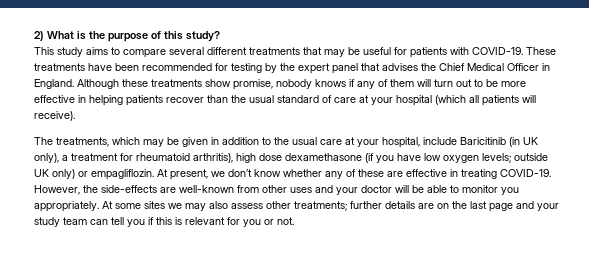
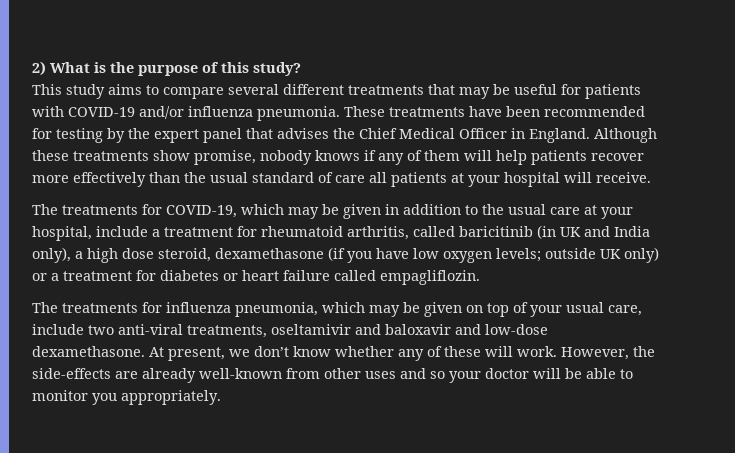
[472,47,523,55] COVID-19. -> [68,106,340,121] COVID-19 and/or influenza pneumonia.
[434,79,526,87] [34,95,204,106] turn out to be more effective in helping patients recover -> [496,150,644,165] [32,172,146,187] help patients recover more effectively
(356, 100) none -> [369,172,447,187] all patients
[435,95,536,106] [34,111,75,121] [34,137,109,147] (which all patients will receive). // The treatments, -> [564,172,651,183] [32,204,237,218] will receive. // The treatments for COVID-19,
[460,137,538,147] [34,153,233,163] Baricitinib (in UK only), a treatment for rheumatoid arthritis), -> [152,225,650,240] [32,247,83,263] a treatment for rheumatoid arthritis, called baricitinib (in UK and India only), a
(282, 157) none -> [158,248,211,262] steroid,
[91,169,154,180] empagliflozin. -> [51,270,480,285] [32,302,642,317] [32,324,548,338] [32,346,145,357] a treatment for diabetes or heart failure called empagliflozin. // The treatments for influenza pneumonia, which may be given on top of your usual care, include two anti-viral treatments, oseltamivir and baloxavir and low-dose dexamethasone.
[387,169,551,179] are effective in treating COVID-19. -> [485,346,557,357] will work.
(176, 190) none -> [142,368,196,383] already
(333, 189) none -> [430,371,445,379] so
[102,201,559,212] [34,217,294,227] At some sites we may also assess other treatments; further details are on the last page and your study team can tell you if this is relevant for you or not. -> (221, 397) none

